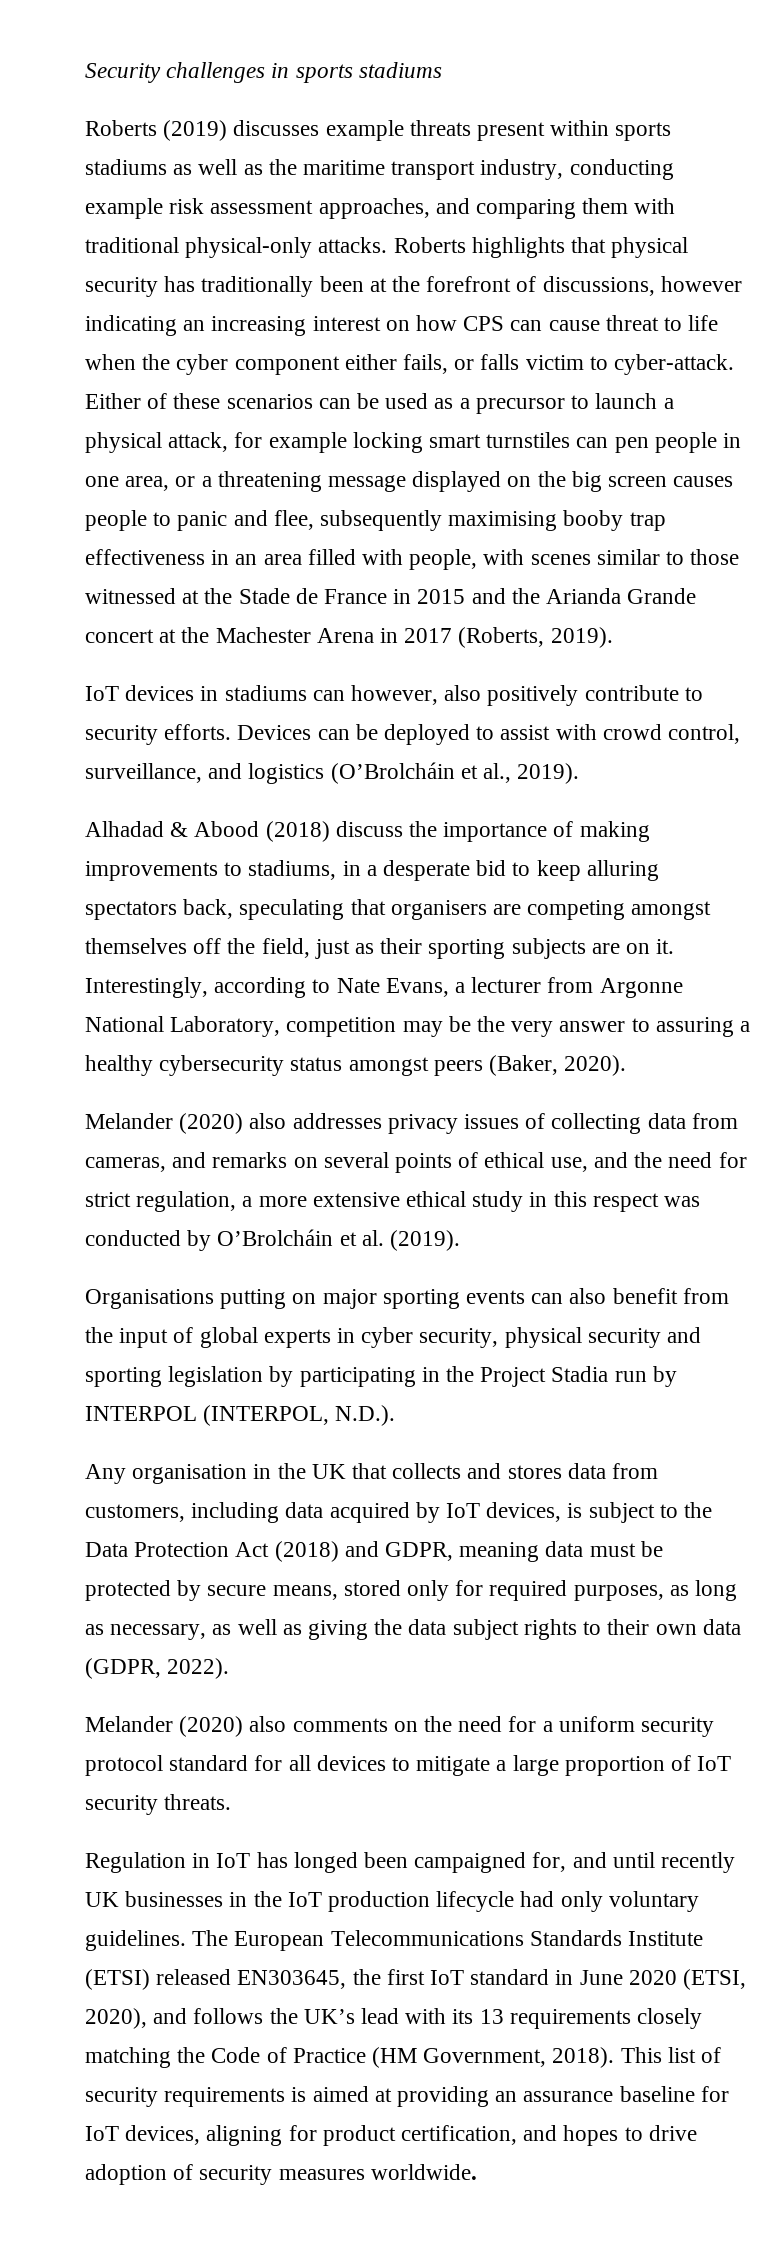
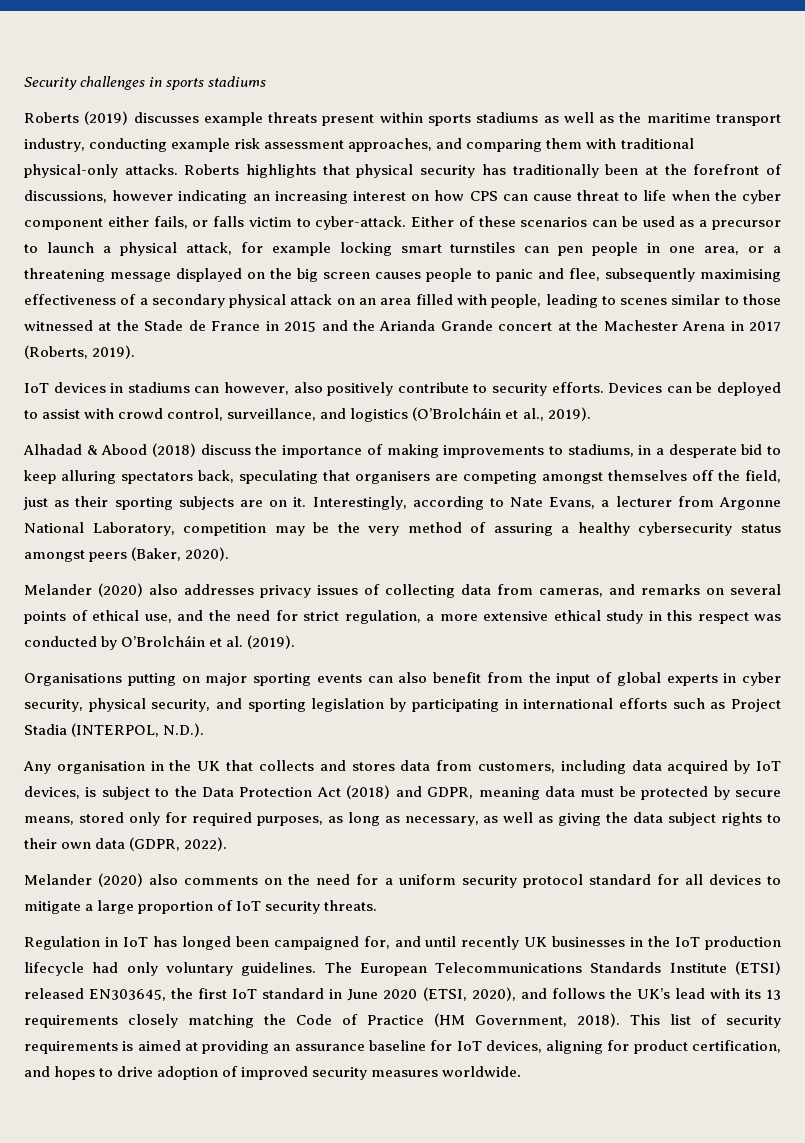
[563,510,666,531] [85,549,230,565] booby trap effectiveness in -> [24,294,355,308] effectiveness of a secondary physical attack on
[483,549,525,565] with -> [545,294,616,308] leading to
[559,1018,650,1032] answer to -> [407,522,487,533] method of
[587,1328,661,1348] security -> [151,699,211,712] security,
[446,1366,677,1387] [85,1406,197,1421] the Project Stadia run by INTERPOL -> [523,698,782,712] [24,724,67,735] international efforts such as Project Stadia
(194, 2172) none -> [241,1066,309,1080] improved

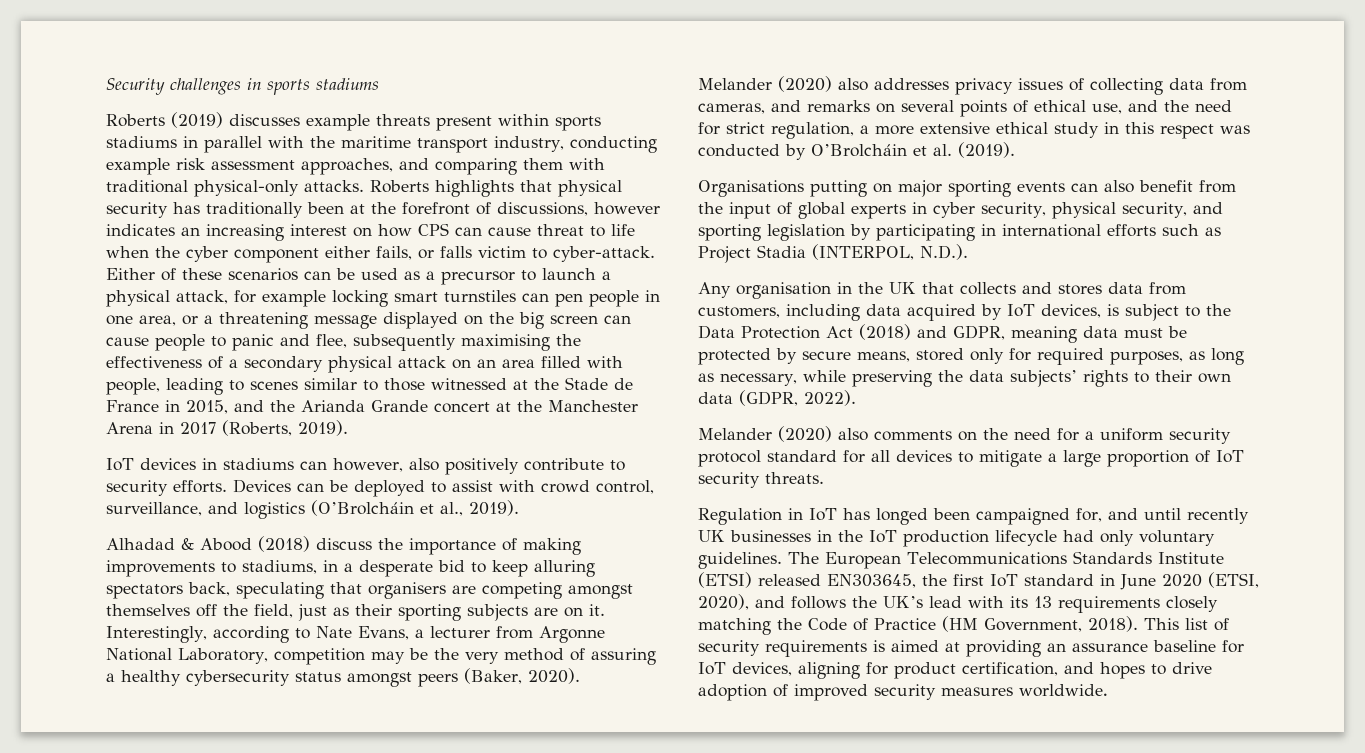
[543,112,615,123] as well as -> [183,136,304,153] in parallel with
[178,190,248,204] indicating -> [106,224,175,236] indicates
[375,272,421,279] causes -> [604,315,631,324] [106,337,149,346] can cause
(781, 275) none -> [556,334,581,346] the
[284,321,317,332] 2015 -> [186,400,228,414] 2015,
[603,320,678,331] Machester -> [548,400,638,412] Manchester
[483,812,602,826] as well as giving -> [802,370,932,387] while preserving
[668,812,717,826] subject -> [1009,370,1077,387] subjects’

